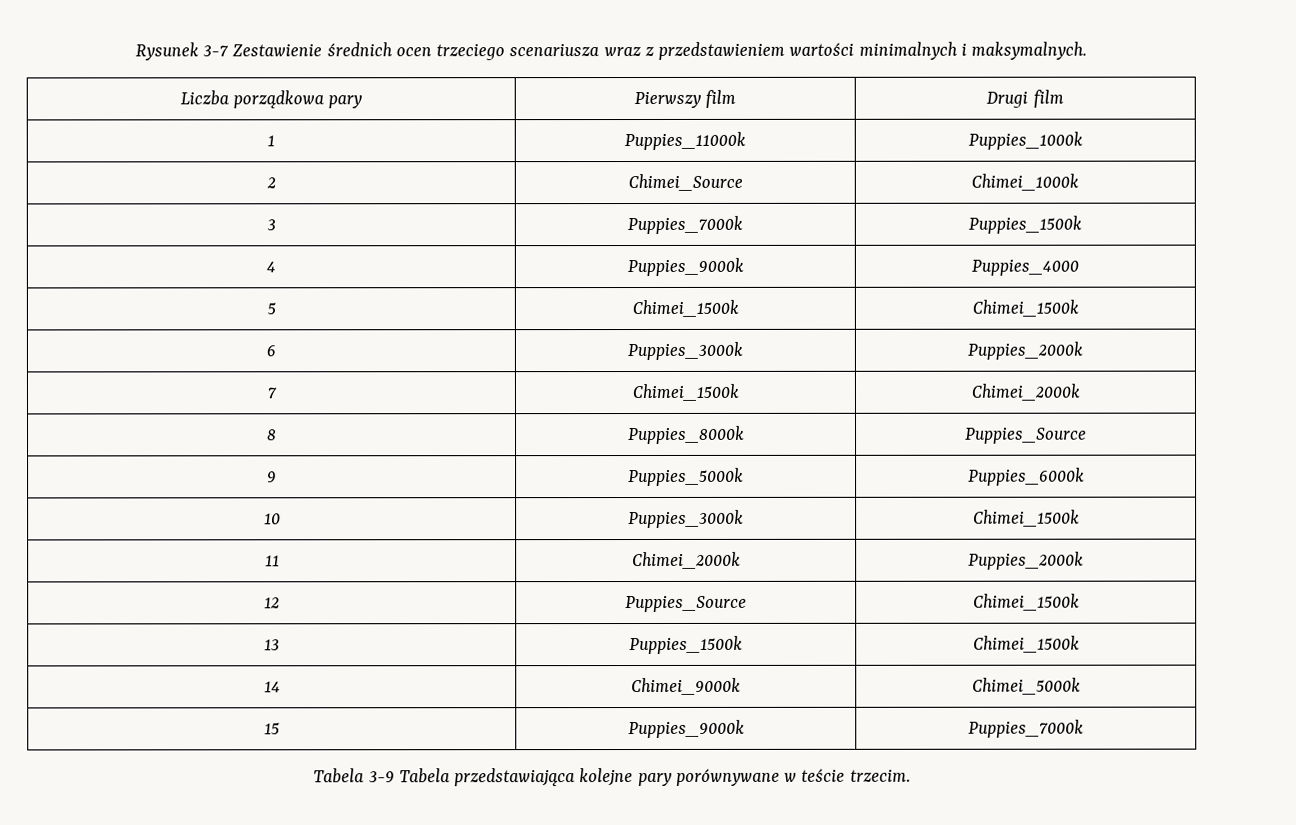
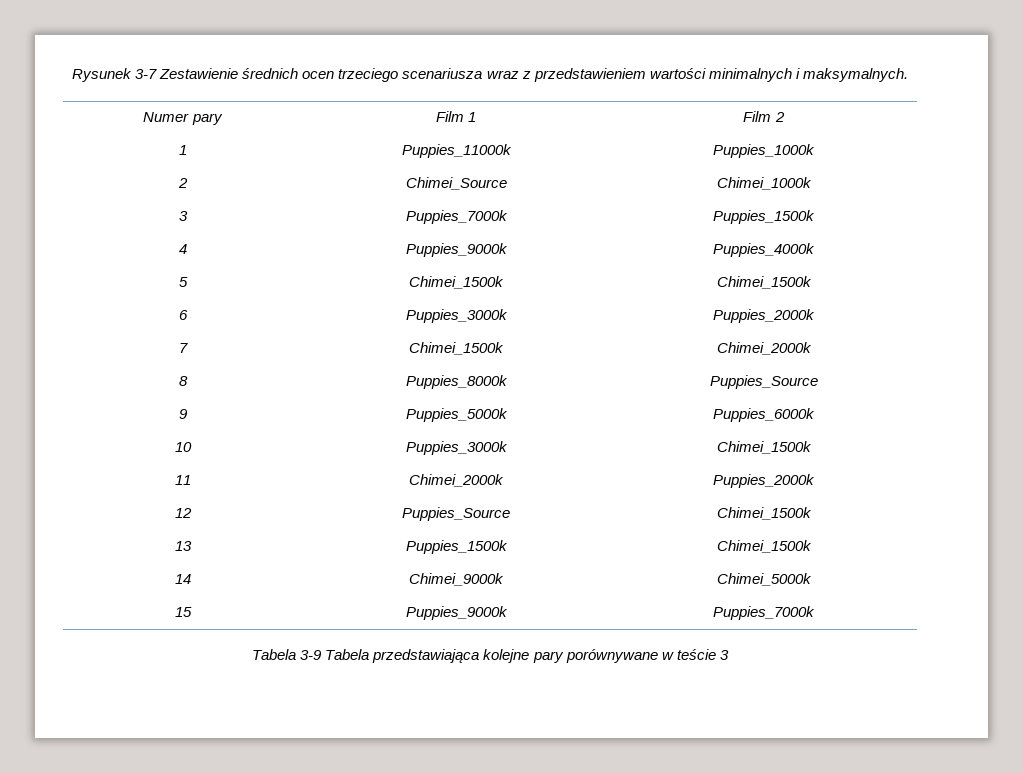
[179,90,324,109] Liczba porządkowa -> [143,112,190,122] Numer
[633,89,737,109] [986,89,1064,108] Pierwszy film | Drugi film -> [435,111,477,122] [743,111,785,122] Film 1 | Film 2
[971,259,1079,276] Puppies_4000 -> [713,243,815,257] Puppies_4000k
[849,769,911,782] trzecim. -> [719,650,729,660] 3

